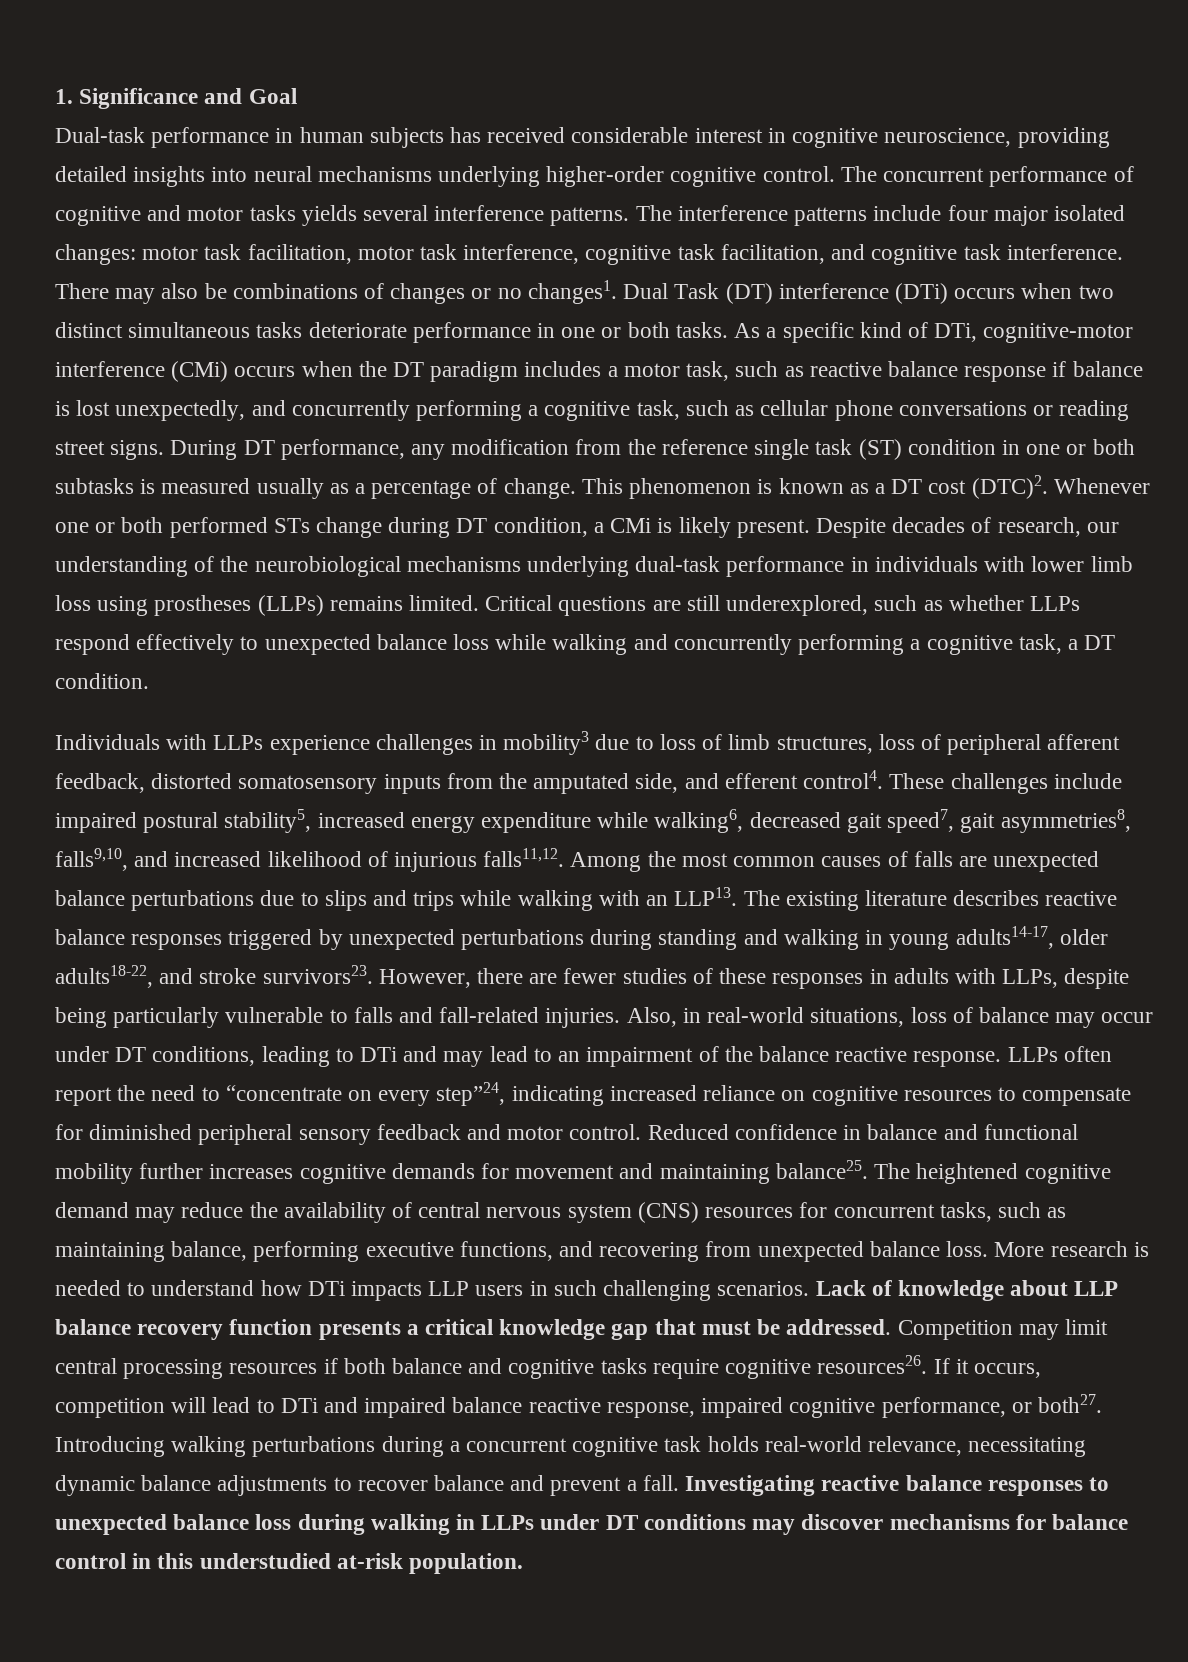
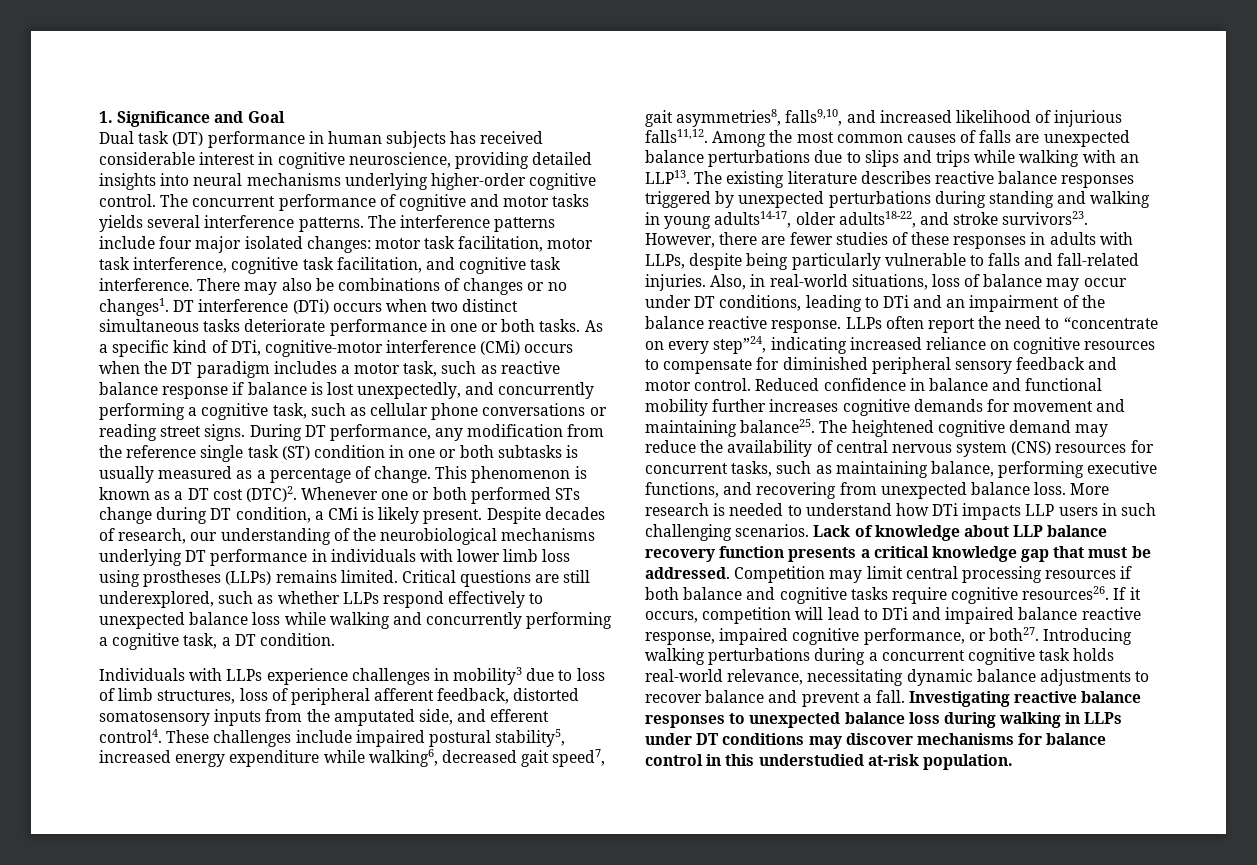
[55,127,145,143] Dual-task -> [99,131,204,146] Dual task (DT)
[623,283,773,304] Dual Task (DT) -> [173,300,195,312] DT
[161,478,324,499] measured usually -> [99,466,233,483] usually measured
[635,556,721,572] dual-task -> [185,550,207,562] DT
[443,1046,552,1067] may lead to -> (943, 301) none

